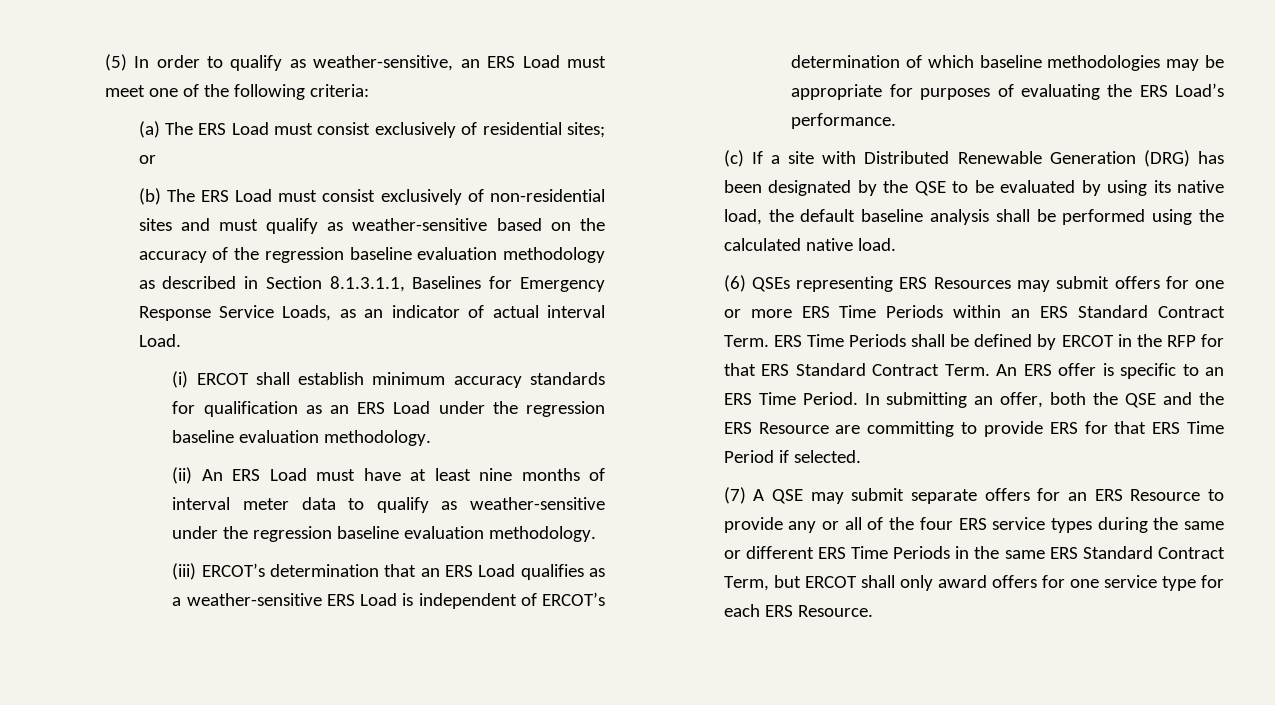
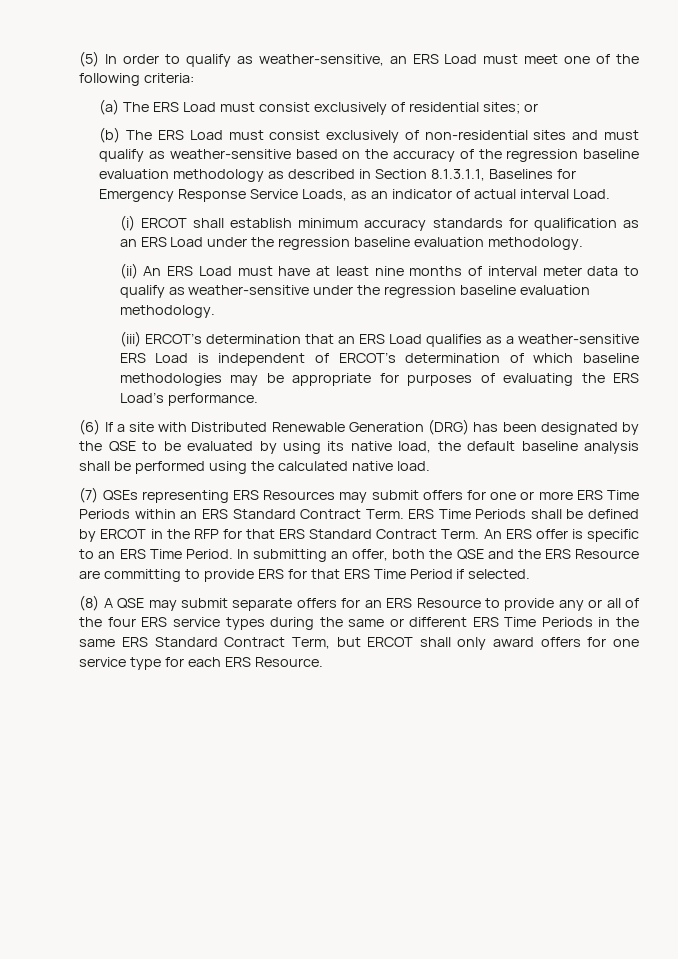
[723,150,744,167] (c) -> [79,419,101,435] (6)
[723,275,746,292] (6) -> [79,487,99,503] (7)
[723,487,746,504] (7) -> [79,595,100,611] (8)

